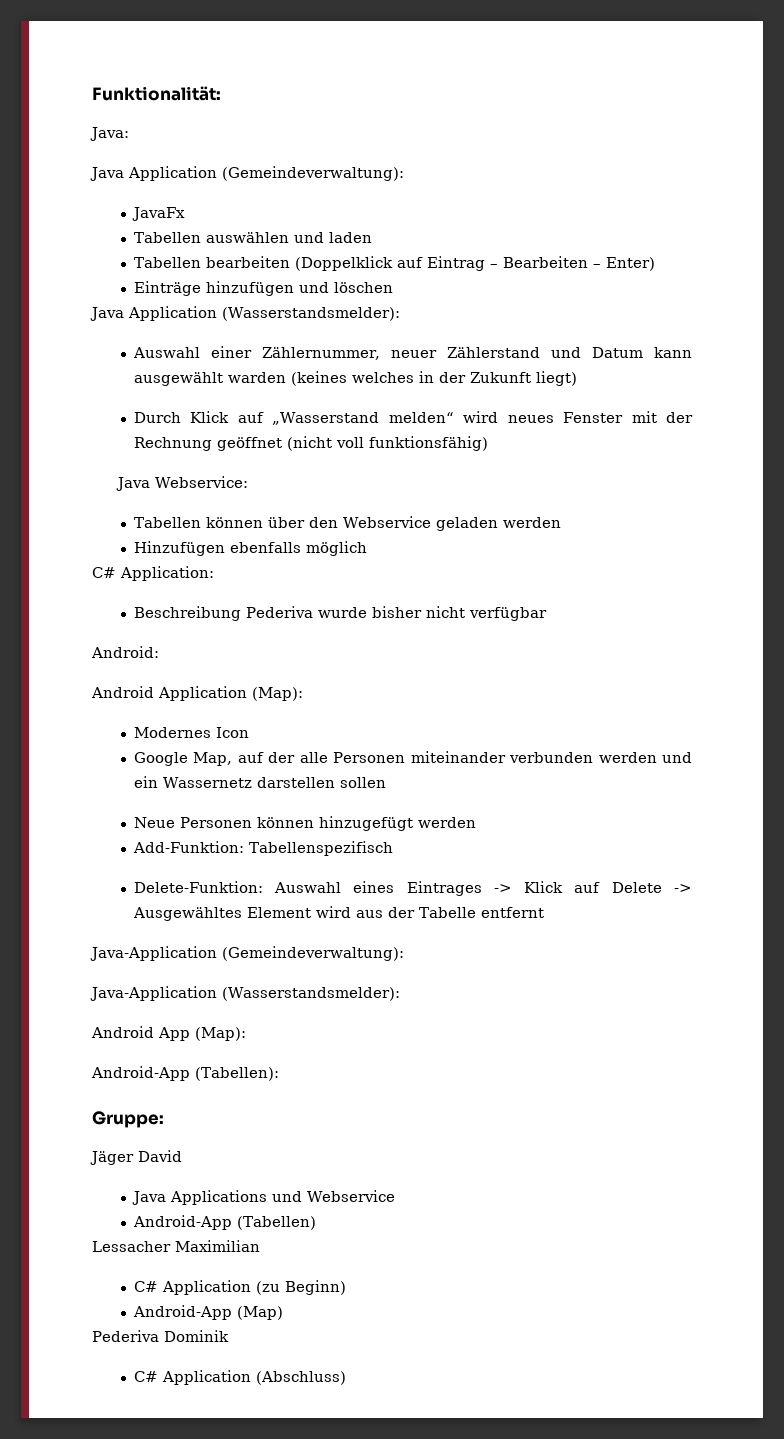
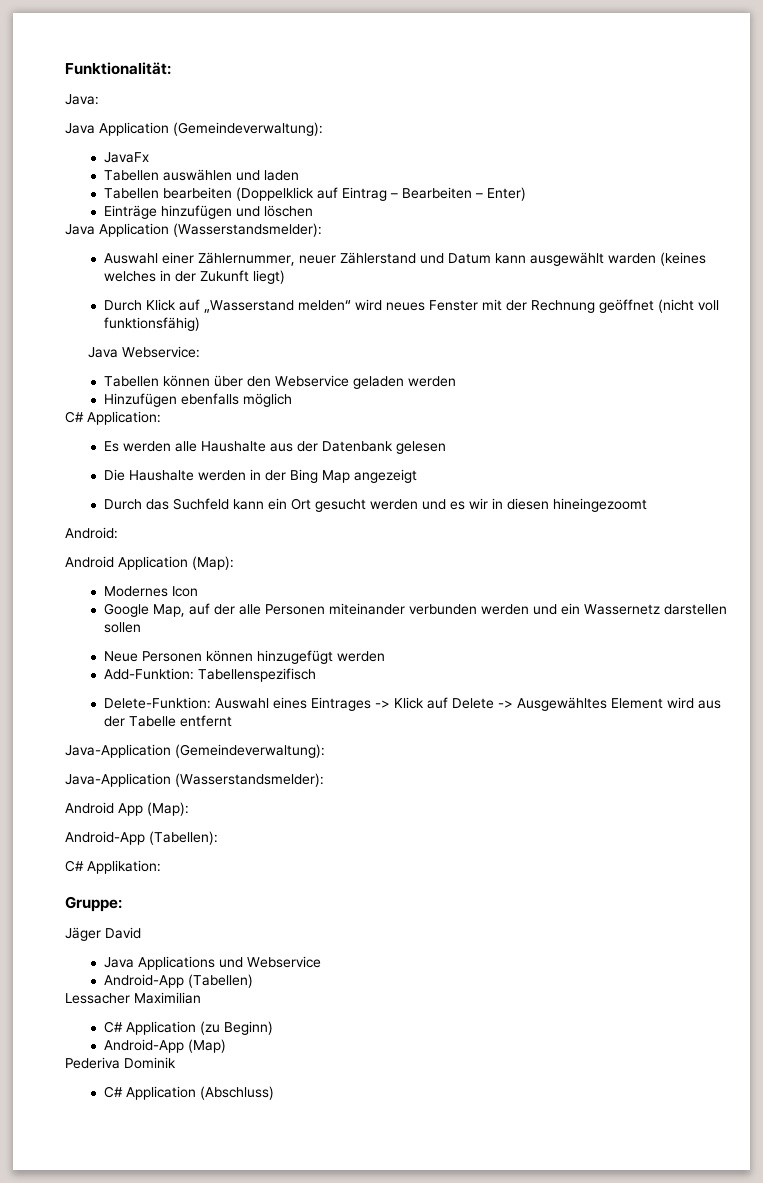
[133,606,547,621] Beschreibung Pederiva wurde bisher nicht verfügbar -> [103,441,446,454] [103,469,417,483] [103,498,647,512] Es werden alle Haushalte aus der Datenbank gelesen // Die Haushalte werden in der Bing Map angezeigt // Durch das Suchfeld kann ein Ort gesucht werden und es wir in diesen hineingezoomt
(279, 1074) none -> [65,860,161,874] // C# Applikation:

